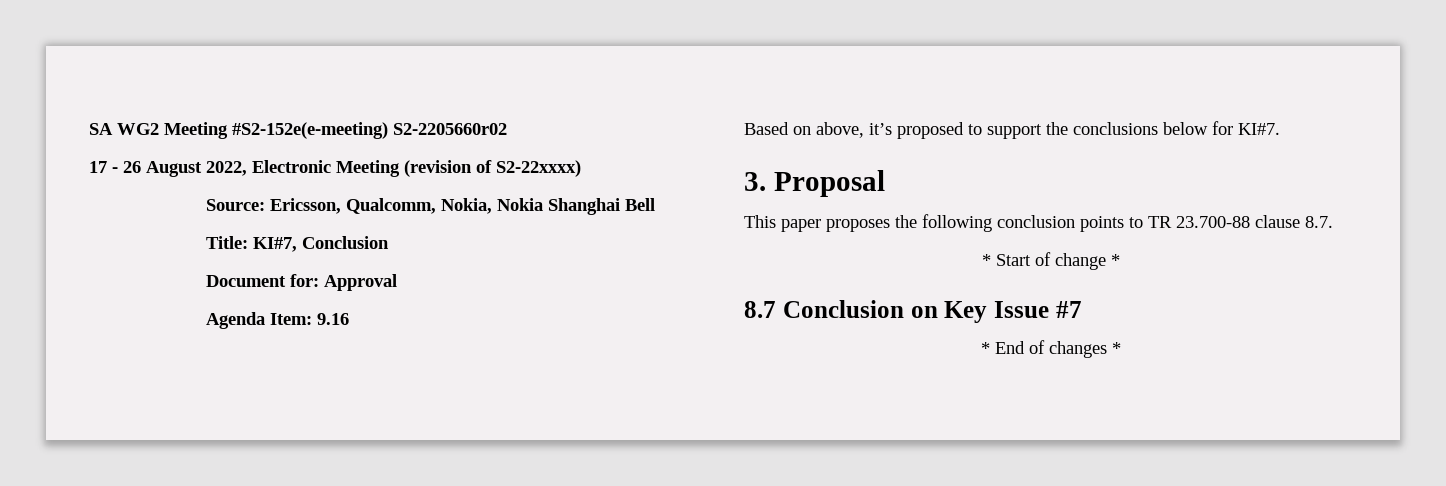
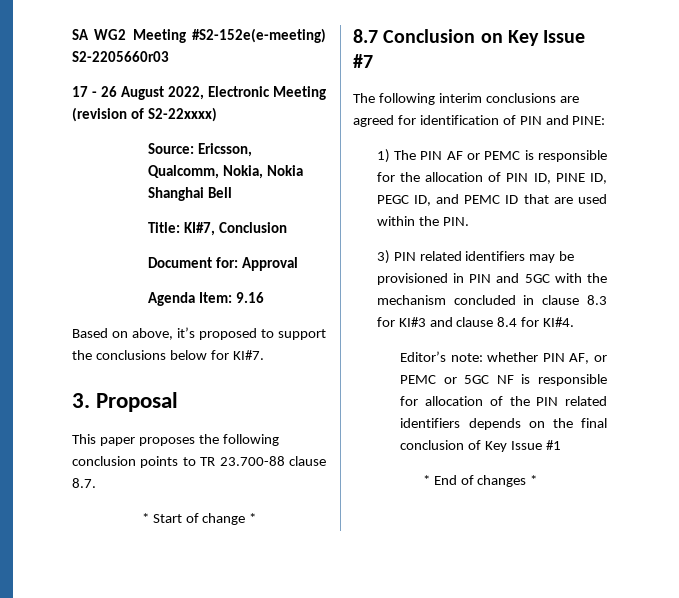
[393,123,507,135] S2-2205660r02 -> [72,51,169,62] S2-2205660r03
(1082, 309) none -> [353,93,579,105] [353,115,606,127] [376,149,607,163] [376,172,607,184] [376,194,607,206] [376,216,469,226] [376,250,575,264] [376,273,607,285] [376,295,607,305] [376,317,575,327] [400,351,607,364] [400,374,607,386] [400,396,607,406] [400,418,607,430] [400,440,562,452] // The following interim conclusions are agreed for identification of PIN and PINE: // 1) The PIN AF or PEMC is responsible for the allocation of PIN ID, PINE ID, PEGC ID, and PEMC ID that are used within the PIN. // 3) PIN related identifiers may be provisioned in PIN and 5GC with the mechanism concluded in clause 8.3 for KI#3 and clause 8.4 for KI#4. // Editor’s note: whether PIN AF, or PEMC or 5GC NF is responsible for allocation of the PIN related identifiers depends on the final conclusion of Key Issue #1

